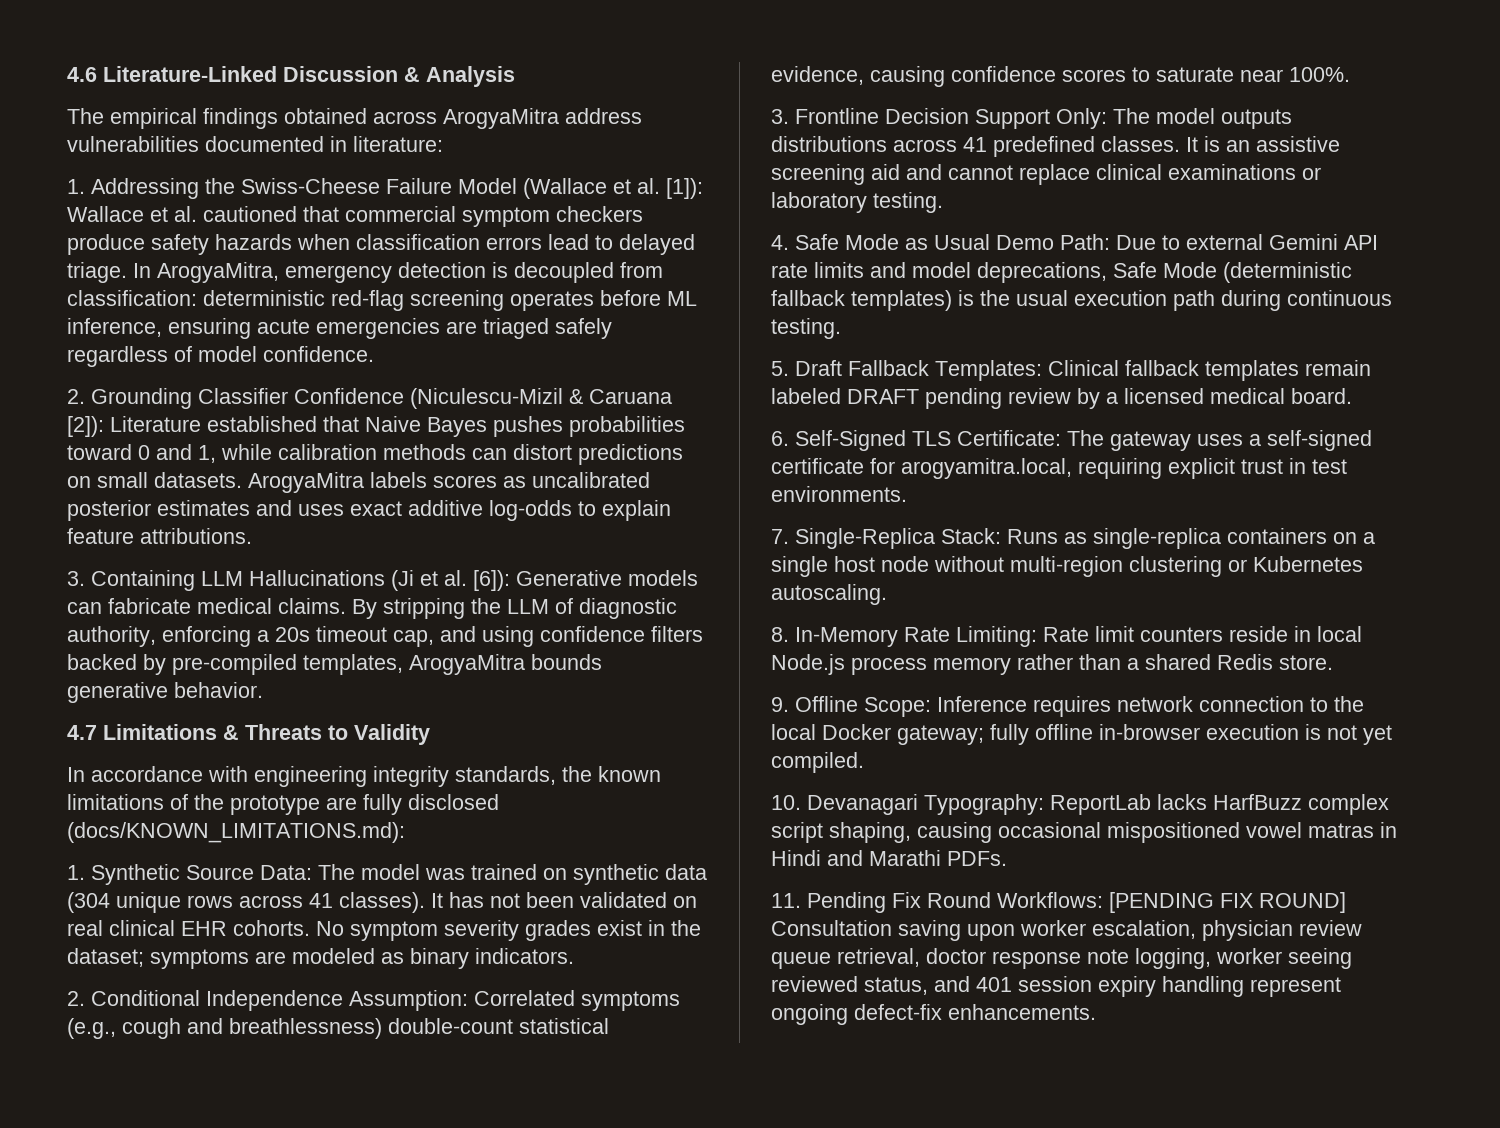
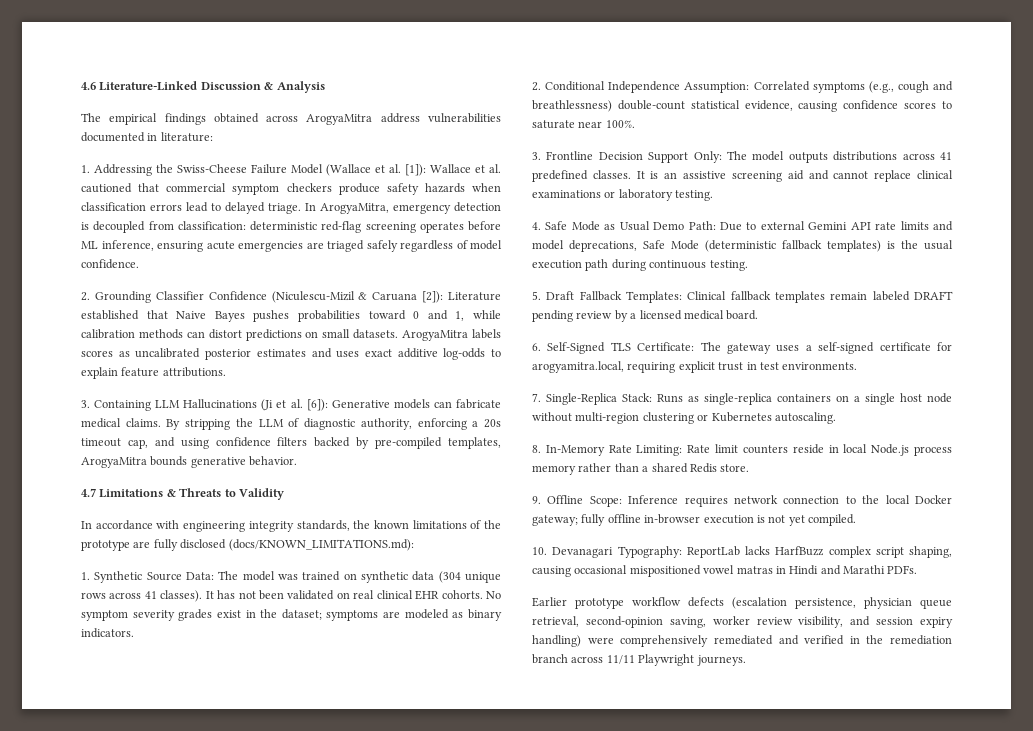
[771,892,1346,913] [771,920,1362,941] [771,948,1352,969] [771,976,1341,997] [771,1004,1096,1025] 11. Pending Fix Round Workflows: [PENDING FIX ROUND] Consultation saving upon worker escalation, physician review queue retrieval, doctor response note logging, worker seeing reviewed status, and 401 session expiry handling represent ongoing defect-fix enhancements. -> [532,597,952,609] [532,616,953,628] [532,635,952,647] [532,654,746,666] Earlier prototype workflow defects (escalation persistence, physician queue retrieval, second-opinion saving, worker review visibility, and session expiry handling) were comprehensively remediated and verified in the remediation branch across 11/11 Playwright journeys.

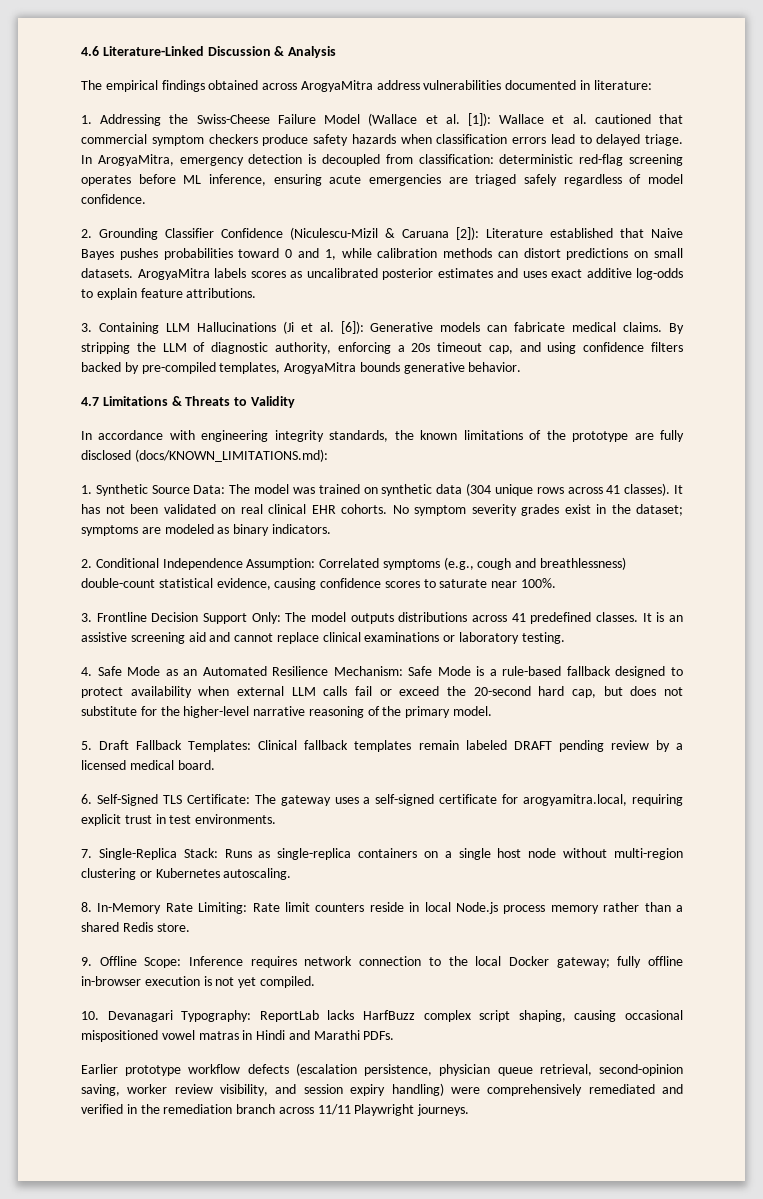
[619,221,953,231] [532,240,953,252] [532,259,748,271] Usual Demo Path: Due to external Gemini API rate limits and model deprecations, Safe Mode (deterministic fallback templates) is the usual execution path during continuous testing. -> [183,666,683,678] [81,686,683,698] [81,706,493,718] an Automated Resilience Mechanism: Safe Mode is a rule-based fallback designed to protect availability when external LLM calls fail or exceed the 20-second hard cap, but does not substitute for the higher-level narrative reasoning of the primary model.

